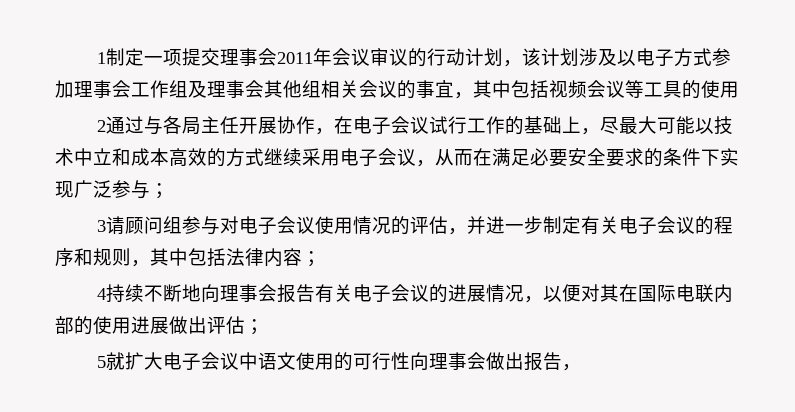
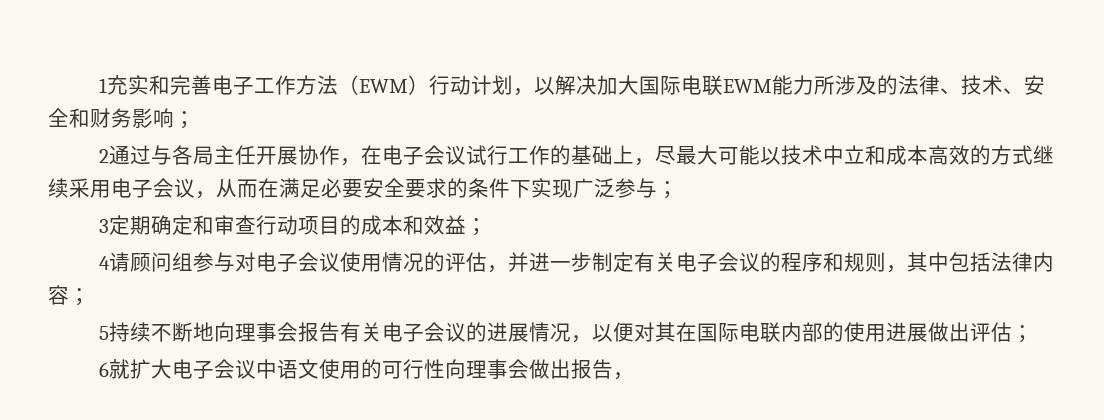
[106,48,732,67] [55,80,739,99] 制定一项提交理事会2011年会议审议的行动计划，该计划涉及以电子方式参加理事会工作组及理事会其他组相关会议的事宜，其中包括视频会议等工具的使用 -> [106,75,1045,96] [48,108,195,129] 充实和完善电子工作方法（EWM）行动计划，以解决加大国际电联EWM能力所涉及的法律、技术、安全和财务影响；
(107, 226) none -> [108,215,487,236] [98,256,110,270] 定期确定和审查行动项目的成本和效益； // 4
[97,288,107,300] 4 -> [98,326,109,340] 5
[97,356,107,368] 5 -> [98,362,109,377] 6

